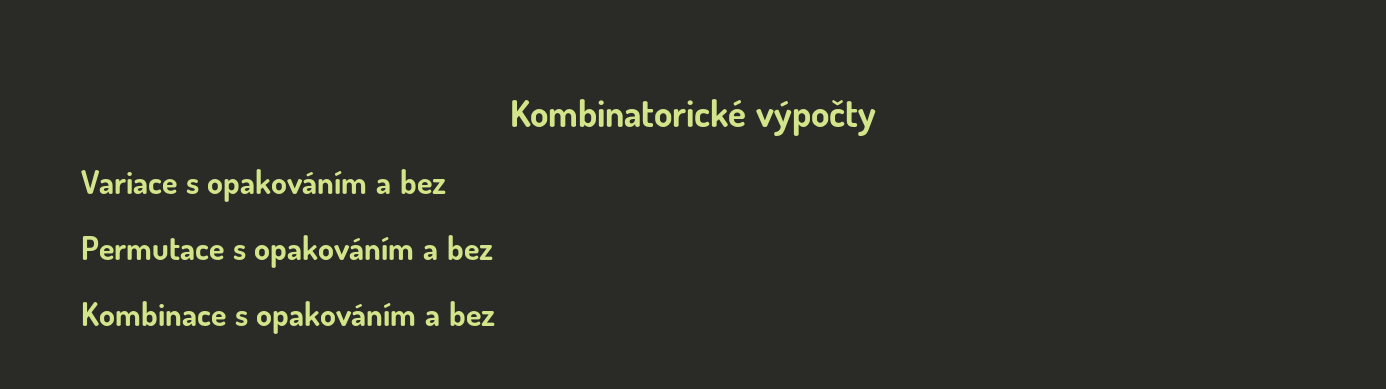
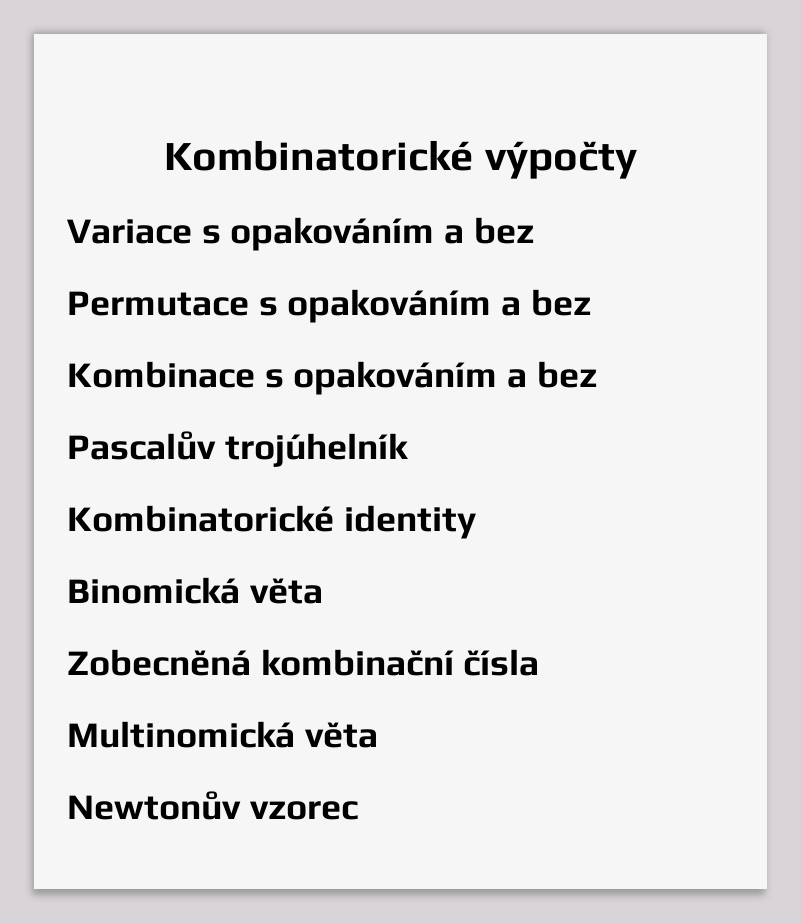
(495, 313) none -> [67,431,408,467] [67,505,476,539] [67,577,323,604] [67,649,540,676] [67,721,378,748] [67,791,358,820] // Pascalův trojúhelník // Kombinatorické identity // Binomická věta // Zobecněná kombinační čísla // Multinomická věta // Newtonův vzorec

